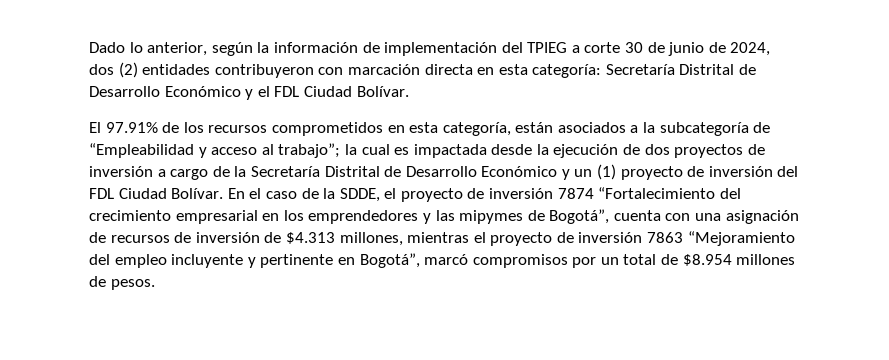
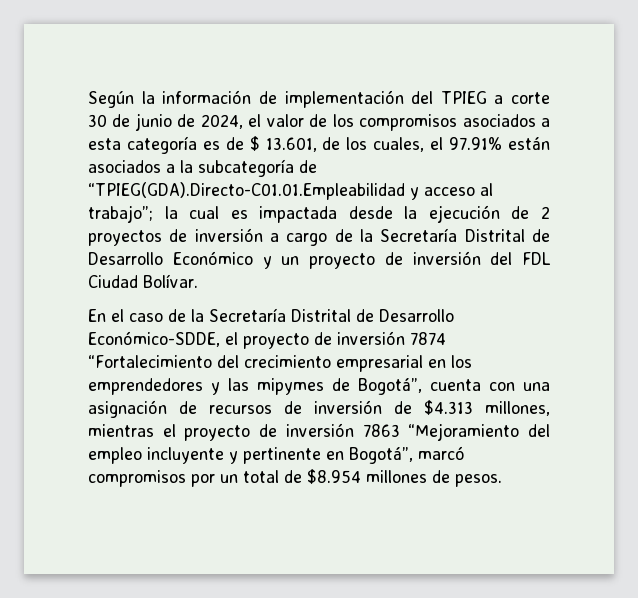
[89,42,253,56] Dado lo anterior, según -> [88,91,134,108] Según
[89,62,757,78] [89,86,409,100] [89,122,511,136] dos (2) entidades contribuyeron con marcación directa en esta categoría: Secretaría Distrital de Desarrollo Económico y el FDL Ciudad Bolívar. // El 97.91% de los recursos comprometidos en esta categoría, -> [248,114,550,131] [88,136,503,154] el valor de los compromisos asociados a esta categoría es de $ 13.601, de los cuales, el 97.91%
[89,143,194,158] “Empleabilidad -> [88,182,405,200] “TPIEG(GDA).Directo-C01.01.Empleabilidad
[644,144,670,155] dos -> [541,206,550,219] 2
[597,164,617,180] (1) -> (300, 260) none
(224, 193) none -> (198, 281) //
[339,188,380,202] SDDE, -> [209,308,454,322] [88,331,220,347] Secretaría Distrital de Desarrollo Económico-SDDE,

